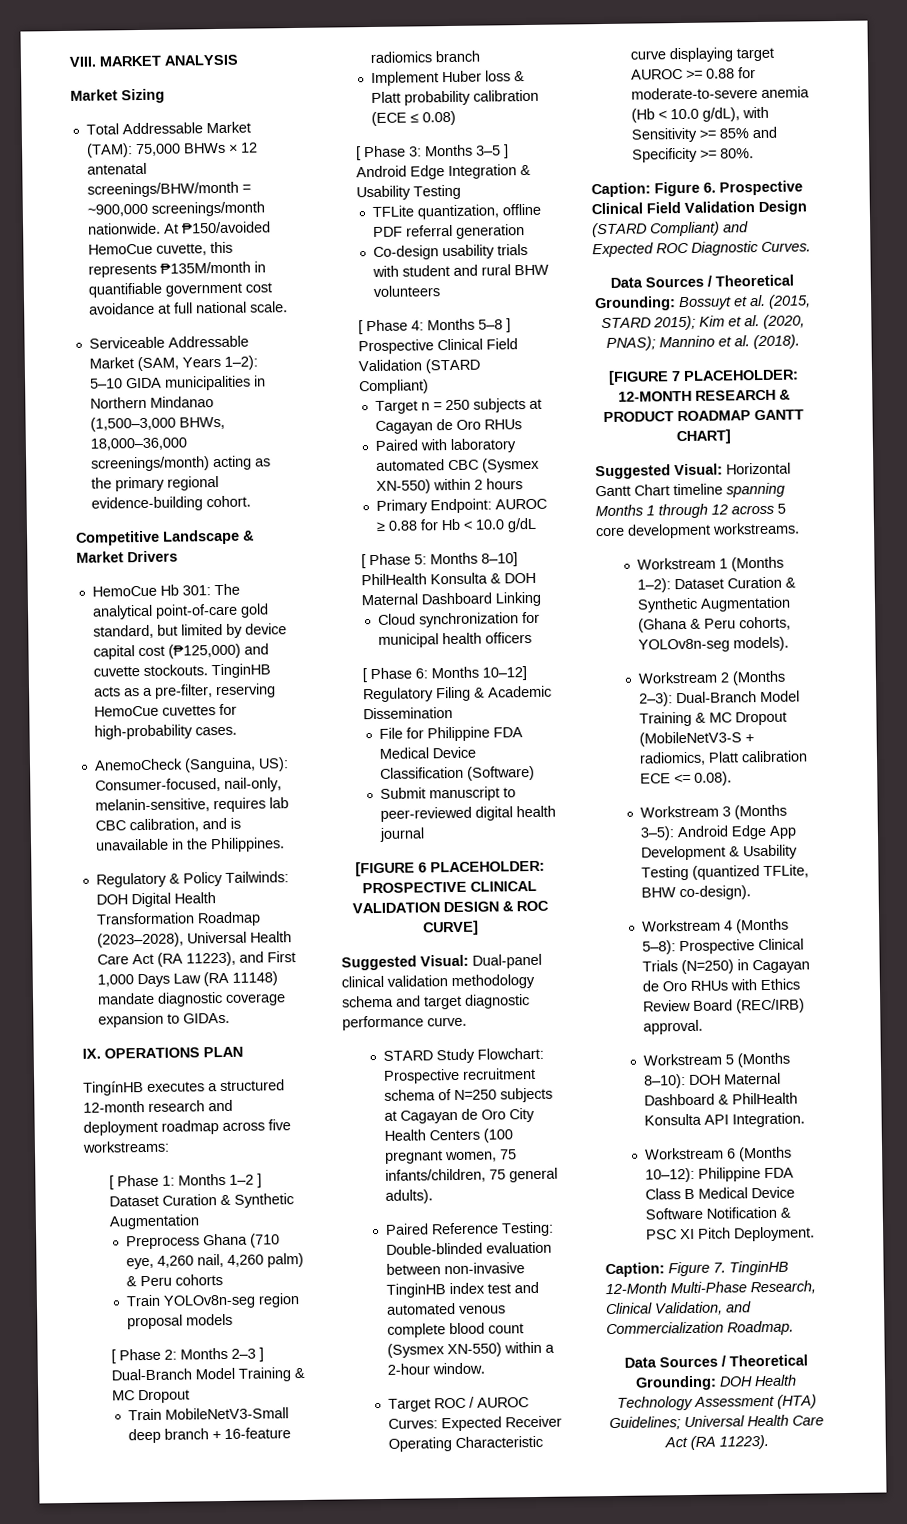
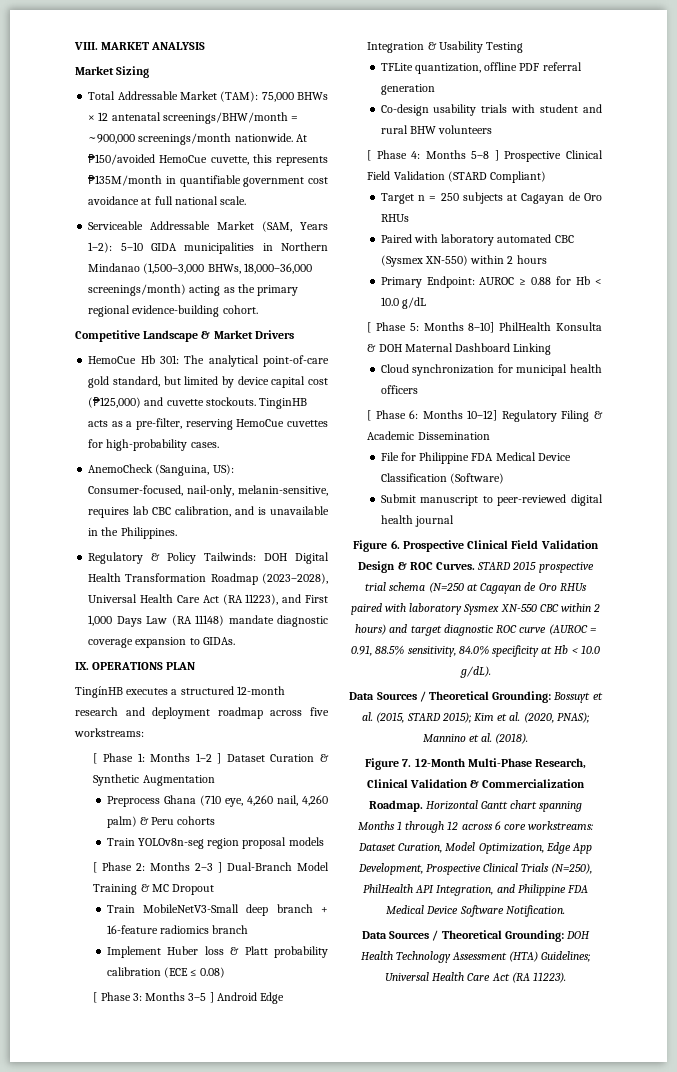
[354,860,545,877] [362,880,537,894] [351,900,549,914] [422,920,479,936] [341,953,542,971] [341,973,535,990] [342,994,530,1010] [342,1015,467,1031] [382,1047,544,1064] [382,1067,536,1084] [383,1087,553,1103] [383,1107,535,1124] [383,1128,513,1143] [384,1149,517,1164] [384,1167,558,1183] [384,1189,433,1204] [384,1221,554,1237] [385,1241,552,1255] [385,1262,525,1275] [385,1281,539,1298] [385,1303,506,1315] [386,1322,524,1338] [386,1341,555,1358] [386,1362,485,1375] [387,1396,529,1412] [387,1415,562,1432] [387,1435,543,1452] [629,47,774,63] [630,67,756,80] [630,86,810,100] [630,106,769,123] [630,126,777,143] [631,147,754,163] [591,182,651,198] [FIGURE 6 PLACEHOLDER: PROSPECTIVE CLINICAL VALIDATION DESIGN & ROC CURVE] // Suggested Visual: Dual-panel clinical validation methodology schema and target diagnostic performance curve. // STARD Study Flowchart: Prospective recruitment schema of N=250 subjects at Cagayan de Oro City Health Centers (100 pregnant women, 75 infants/children, 75 general adults). // Paired Reference Testing: Double-blinded evaluation between non-invasive TinginHB index test and automated venous complete blood count (Sysmex XN-550) within a 2-hour window. // Target ROC / AUROC Curves: Expected Receiver Operating Characteristic curve displaying target AUROC >= 0.88 for moderate-to-severe anemia (Hb < 10.0 g/dL), with Sensitivity >= 85% and Specificity >= 80%. // Caption: -> (454, 521) none
[592,221,749,238] [592,241,811,258] (STARD Compliant) and Expected ROC Diagnostic Curves. -> [397,561,594,573] [365,582,587,594] [350,603,601,615] [355,624,597,636] [351,645,600,657] [459,666,491,678] & ROC Curves. STARD 2015 prospective trial schema (N=250 at Cagayan de Oro RHUs paired with laboratory Sysmex XN-550 CBC within 2 hours) and target diagnostic ROC curve (AUROC = 0.91, 88.5% sensitivity, 84.0% specificity at Hb < 10.0 g/dL).
[607,369,799,385] [617,389,791,402] [603,409,804,423] [676,429,731,445] [595,462,791,480] [595,483,723,497] [FIGURE 7 PLACEHOLDER: 12-MONTH RESEARCH & PRODUCT ROADMAP GANTT CHART] // Suggested Visual: Horizontal Gantt Chart timeline -> [365,758,586,770] [366,779,586,788] [368,800,538,812] Figure 7. 12-Month Multi-Phase Research, Clinical Validation & Commercialization Roadmap. Horizontal Gantt chart
[777,503,786,514] [595,522,800,539] [636,556,784,572] [636,576,796,593] [636,596,791,613] [637,616,791,633] [637,636,789,653] [637,670,786,686] [638,690,800,707] [638,711,787,727] [638,731,754,747] [638,750,808,766] [639,771,732,786] [639,804,787,820] [639,824,797,841] [640,844,798,861] [640,864,809,881] [640,885,751,901] [641,918,789,934] [641,938,804,955] [641,959,810,975] [641,978,800,992] [642,998,805,1014] [642,1019,703,1035] [642,1052,790,1068] [643,1072,781,1089] [643,1092,798,1106] [643,1112,805,1128] [644,1146,792,1162] [644,1167,794,1183] [644,1186,795,1200] [644,1206,791,1220] [645,1226,815,1242] [605,1260,789,1278] [605,1280,816,1295] [606,1301,752,1316] [606,1320,794,1336] 5 core development workstreams. // Workstream 1 (Months 1–2): Dataset Curation & Synthetic Augmentation (Ghana & Peru cohorts, YOLOv8n-seg models). // Workstream 2 (Months 2–3): Dual-Branch Model Training & MC Dropout (MobileNetV3-S + radiomics, Platt calibration ECE <= 0.08). // Workstream 3 (Months 3–5): Android Edge App Development & Usability Testing (quantized TFLite, BHW co-design). // Workstream 4 (Months 5–8): Prospective Clinical Trials (N=250) in Cagayan de Oro RHUs with Ethics Review Board (REC/IRB) approval. // Workstream 5 (Months 8–10): DOH Maternal Dashboard & PhilHealth Konsulta API Integration. // Workstream 6 (Months 10–12): Philippine FDA Class B Medical Device Software Notification & PSC XI Pitch Deployment. // Caption: Figure 7. TinginHB 12-Month Multi-Phase Research, Clinical Validation, and Commercialization Roadmap. -> [494,821,594,830] [357,842,593,854] [357,863,593,875] [362,884,589,896] [386,905,565,917] 6 core workstreams: Dataset Curation, Model Optimization, Edge App Development, Prospective Clinical Trials (N=250), PhilHealth API Integration, and Philippine FDA Medical Device Software Notification.

